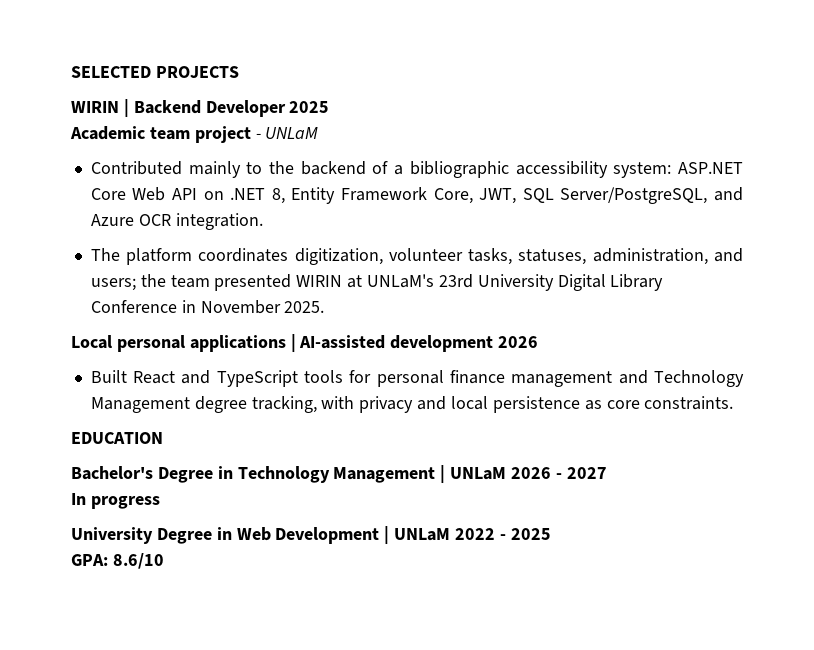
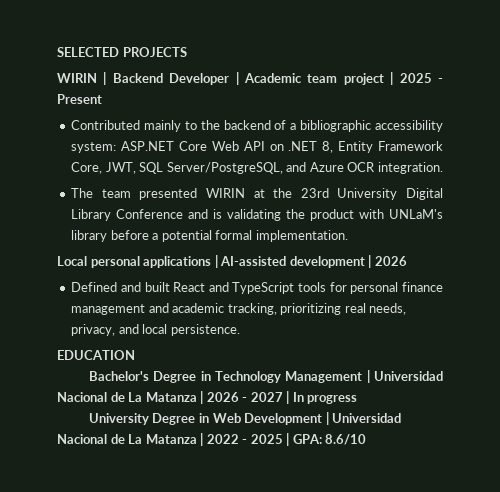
[289,101,330,113] 2025 // -> [235,72,239,85] |
[255,127,319,139] - UNLaM -> [390,72,443,85] [57,94,102,104] | 2025 - Present
[126,248,743,265] [90,274,166,291] platform coordinates digitization, volunteer tasks, statuses, administration, and users; the -> (94, 193) none
[366,274,434,288] UNLaM's -> [273,188,293,198] the
[181,300,325,314] in November 2025. -> [188,209,443,221] [71,230,348,242] and is validating the product with UNLaM's library before a potential formal implementation.
(494, 343) none -> [368,255,372,268] |
[90,370,127,383] Built -> [71,282,170,292] Defined and built
[654,370,744,387] [90,396,734,413] Technology Management degree tracking, with privacy and local persistence as core constraints. -> [172,303,407,315] [71,324,240,336] academic tracking, prioritizing real needs, privacy, and local persistence.
[450,467,507,480] UNLaM -> [374,371,443,381] [57,391,204,404] Universidad Nacional de La Matanza |
(607, 473) // -> [286,391,290,404] |
[394,528,451,541] UNLaM -> [332,413,402,423] [57,433,204,446] Universidad Nacional de La Matanza |
(551, 534) // -> [286,433,290,446] |

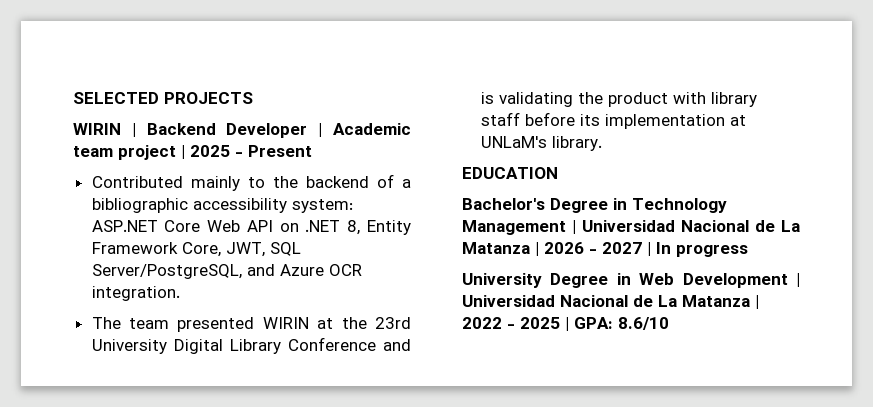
[389,209,443,219] [71,230,348,242] [57,255,407,268] [71,282,443,294] [71,303,407,315] [71,324,240,336] UNLaM's library before a potential formal implementation. // Local personal applications | AI-assisted development | 2026 // Defined and built React and TypeScript tools for personal finance management and academic tracking, prioritizing real needs, privacy, and local persistence. -> [710,92,757,107] [480,112,746,129] [480,136,602,151] library staff before its implementation at UNLaM's library.

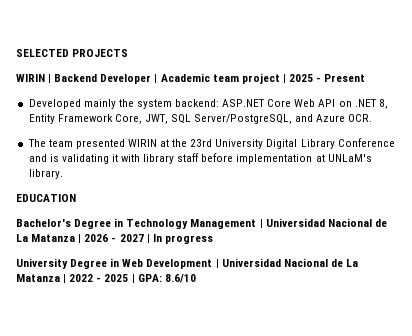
[91,174,412,191] [91,198,353,213] Contributed mainly to the backend of a bibliographic accessibility system: -> [28,99,220,109] Developed mainly the system backend:
[328,264,362,276] [91,286,180,301] OCR integration. -> [348,114,373,122] OCR.
[577,92,668,107] the product -> [111,154,118,162] it
[579,114,600,126] its -> (234, 157) none

